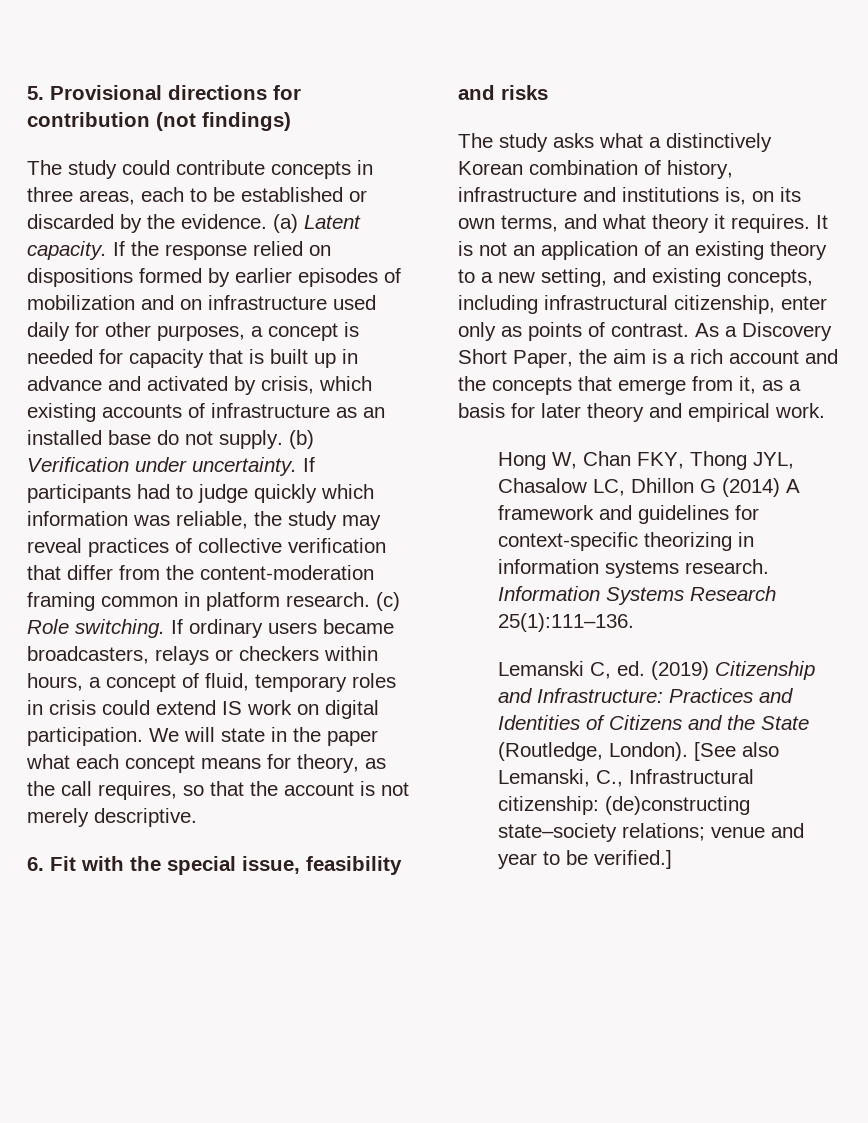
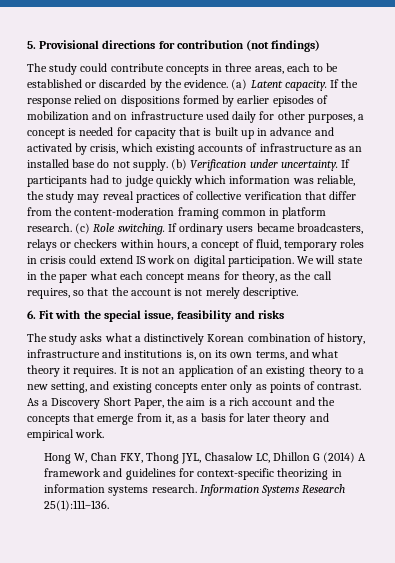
[727,269,813,287] [458,295,775,314] concepts, including infrastructural citizenship, -> [154,383,198,393] concepts
[498,661,816,680] [498,688,794,703] [498,715,810,730] [498,742,780,761] [498,769,755,787] [498,796,751,815] [498,823,805,842] [498,850,673,869] // Lemanski C, ed. (2019) Citizenship and Infrastructure: Practices and Identities of Citizens and the State (Routledge, London). [See also Lemanski, C., Infrastructural citizenship: (de)constructing state–society relations; venue and year to be verified.] -> (110, 505) none

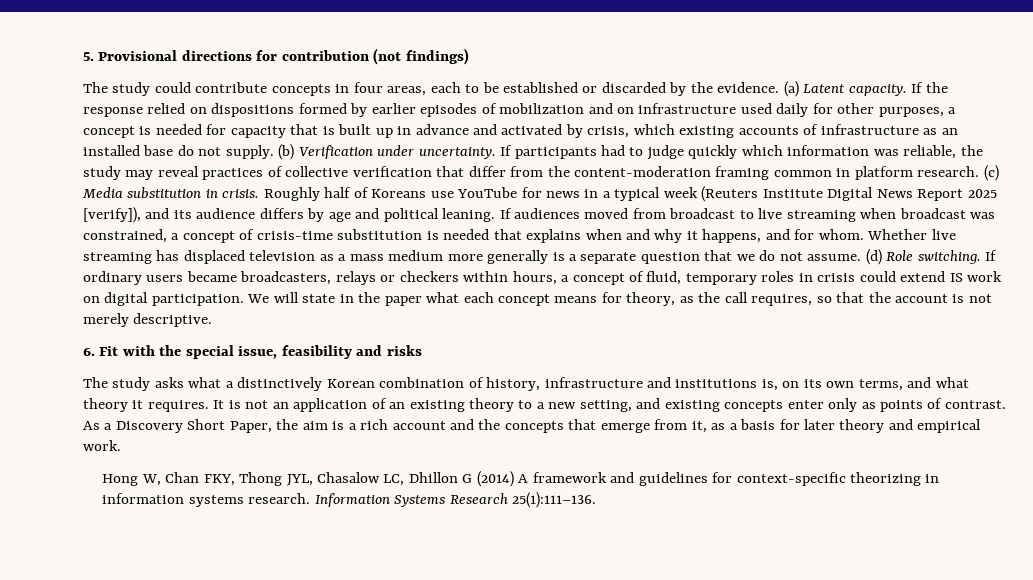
[225,63,253,72] three -> [353,82,383,93] four
(91, 228) none -> [82,186,997,202] [83,207,996,223] [83,229,956,243] [83,249,882,265] Media substitution in crisis. Roughly half of Koreans use YouTube for news in a typical week (Reuters Institute Digital News Report 2025 [verify]), and its audience differs by age and political leaning. If audiences moved from broadcast to live streaming when broadcast was constrained, a concept of crisis-time substitution is needed that explains when and why it happens, and for whom. Whether live streaming has displaced television as a mass medium more generally is a separate question that we do not assume. (d)

